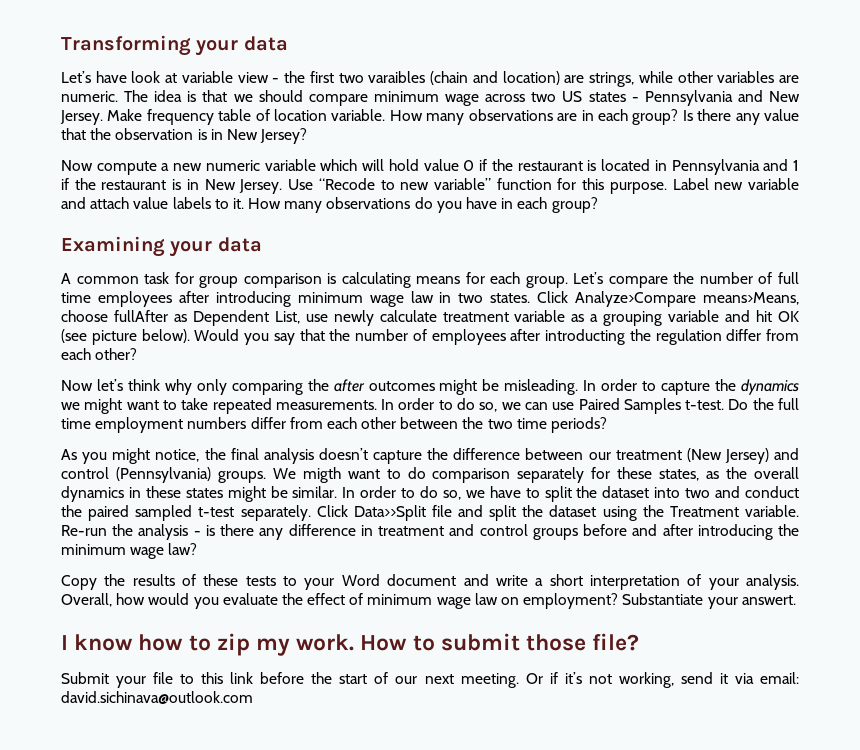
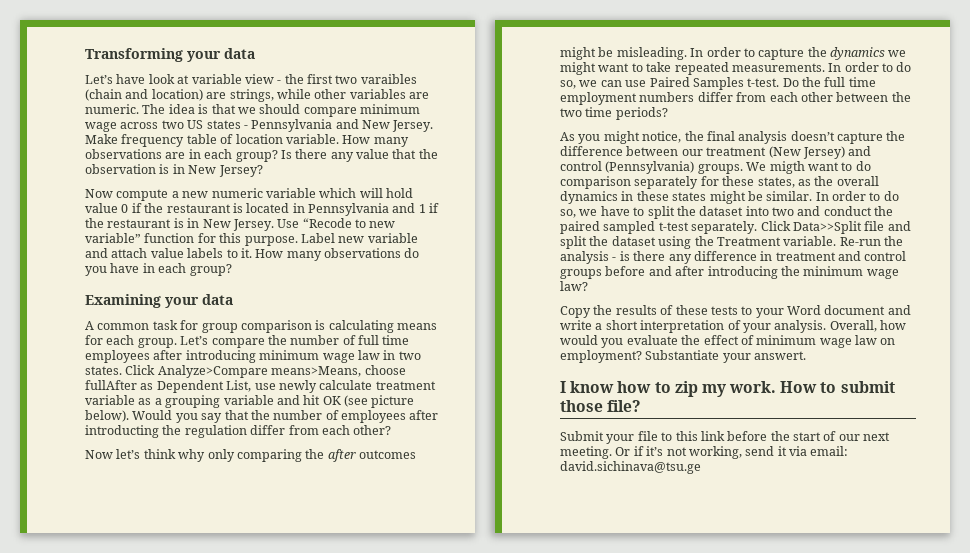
[61,691,253,704] david.sichinava@outlook.com -> [560,461,701,474] david.sichinava@tsu.ge

